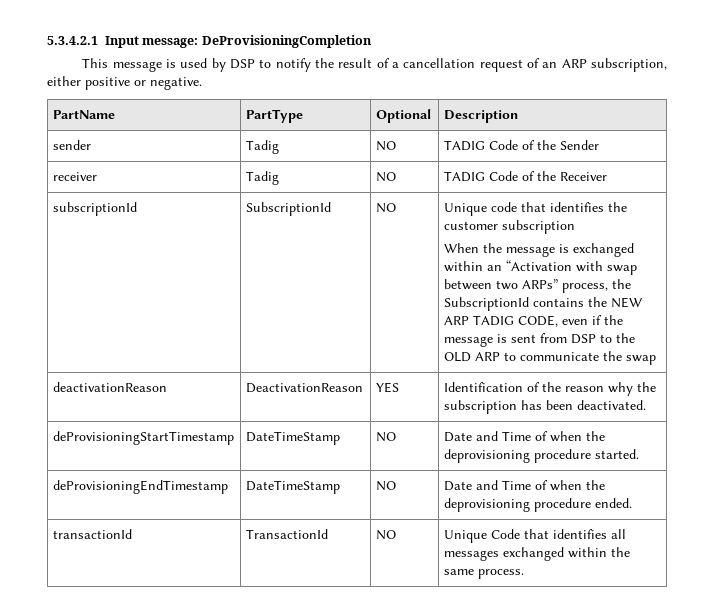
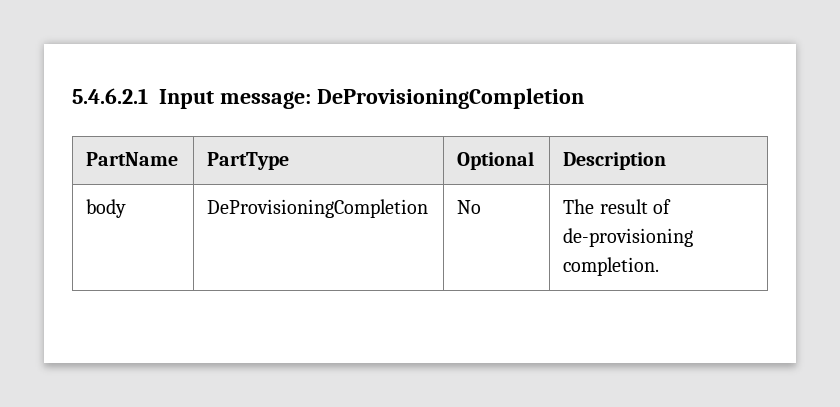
[47,36,98,45] 5.3.4.2.1 -> [72,88,148,104] 5.4.6.2.1
[82,58,667,72] [47,76,202,90] [52,110,115,119] [245,109,303,123] [375,109,431,123] [443,110,518,123] [52,140,91,150] [245,140,279,154] [375,141,396,151] [443,140,599,151] [52,172,97,181] [245,171,279,185] [375,172,396,182] [443,171,607,182] [52,202,137,216] [245,202,331,216] [375,203,396,213] [443,202,627,216] [443,220,575,234] [443,243,634,257] [443,260,637,275] [443,279,631,293] [443,297,643,311] [443,315,623,327] [443,333,635,347] [443,351,656,365] [52,382,167,392] [245,383,363,393] [375,382,399,393] [443,382,656,396] [443,400,646,414] [52,431,234,445] [245,431,340,445] [375,432,396,442] [443,431,605,442] [443,449,639,463] [52,480,228,494] [245,480,340,494] [375,481,396,491] [443,480,605,491] [443,498,632,512] [52,529,132,539] [245,529,328,539] [375,530,396,540] [443,529,626,543] [443,547,630,561] [443,569,524,579] // This message is used by DSP to notify the result of a cancellation request of an ARP subscription, either positive or negative. // PartName | PartType | Optional | Description // sender | Tadig | NO | TADIG Code of the Sender // receiver | Tadig | NO | TADIG Code of the Receiver // subscriptionId | SubscriptionId | NO | Unique code that identifies the customer subscription // When the message is exchanged within an “Activation with swap between two ARPs” process, the SubscriptionId contains the NEW ARP TADIG CODE, even if the message is sent from DSP to the OLD ARP to communicate the swap // deactivationReason | DeactivationReason | YES | Identification of the reason why the subscription has been deactivated. // deProvisioningStartTimestamp | DateTimeStamp | NO | Date and Time of when the deprovisioning procedure started. // deProvisioningEndTimestamp | DateTimeStamp | NO | Date and Time of when the deprovisioning procedure ended. // transactionId | TransactionId | NO | Unique Code that identifies all messages exchanged within the same process. -> [86,152,179,166] [207,152,290,170] [457,151,535,170] [563,152,667,170] [86,199,127,218] [207,199,429,218] [457,200,482,214] [563,199,671,214] [563,228,694,247] [563,257,660,276] // PartName | PartType | Optional | Description // body | DeProvisioningCompletion | No | The result of de-provisioning completion.

